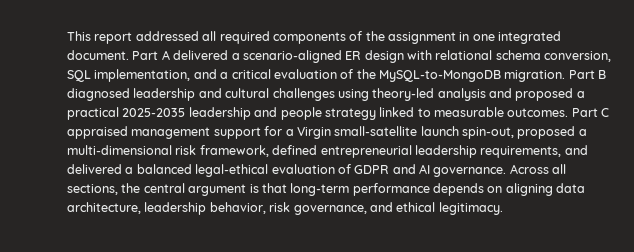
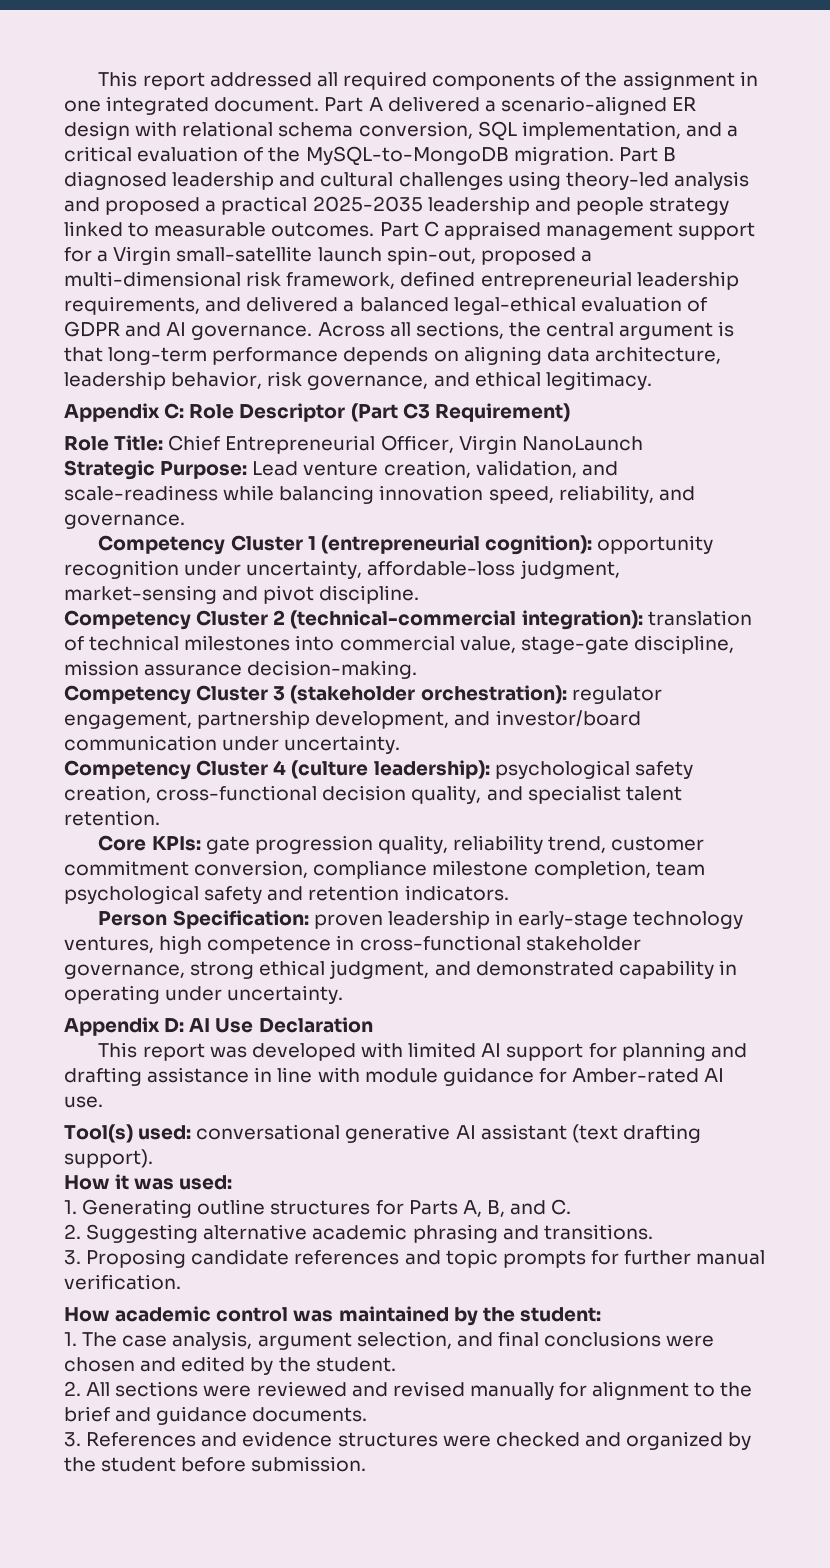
(503, 208) none -> [64,403,570,422] [64,435,643,454] [64,460,618,480] [64,485,695,504] [64,514,185,529] [98,535,714,555] [64,560,620,579] [64,585,420,604] [64,610,752,630] [64,635,734,654] [64,660,418,679] [64,685,662,705] [64,710,641,729] [64,735,401,754] [64,760,693,780] [64,785,682,804] [64,810,160,826] [98,835,705,854] [64,860,705,879] [64,885,509,904] [98,910,744,929] [64,935,641,954] [64,960,737,979] [64,985,344,1004] [64,1017,373,1036] [98,1042,747,1061] [64,1067,725,1086] [64,1096,103,1108] [64,1124,701,1143] [64,1149,153,1168] [64,1174,233,1190] [64,1199,572,1218] [64,1224,653,1243] [64,1249,766,1268] [64,1274,181,1290] [64,1306,601,1326] [64,1331,715,1350] [64,1356,396,1375] [64,1381,753,1400] [64,1406,368,1425] [64,1431,752,1450] [64,1456,367,1472] // Appendix C: Role Descriptor (Part C3 Requirement) // Role Title: Chief Entrepreneurial Officer, Virgin NanoLaunch // Strategic Purpose: Lead venture creation, validation, and scale-readiness while balancing innovation speed, reliability, and governance. // Competency Cluster 1 (entrepreneurial cognition): opportunity recognition under uncertainty, affordable-loss judgment, market-sensing and pivot discipline. // Competency Cluster 2 (technical-commercial integration): translation of technical milestones into commercial value, stage-gate discipline, mission assurance decision-making. // Competency Cluster 3 (stakeholder orchestration): regulator engagement, partnership development, and investor/board communication under uncertainty. // Competency Cluster 4 (culture leadership): psychological safety creation, cross-functional decision quality, and specialist talent retention. // Core KPIs: gate progression quality, reliability trend, customer commitment conversion, compliance milestone completion, team psychological safety and retention indicators. // Person Specification: proven leadership in early-stage technology ventures, high competence in cross-functional stakeholder governance, strong ethical judgment, and demonstrated capability in operating under uncertainty. // Appendix D: AI Use Declaration // This report was developed with limited AI support for planning and drafting assistance in line with module guidance for Amber-rated AI use. // Tool(s) used: conversational generative AI assistant (text drafting support). // How it was used: // 1. Generating outline structures for Parts A, B, and C. // 2. Suggesting alternative academic phrasing and transitions. // 3. Proposing candidate references and topic prompts for further manual verification. // How academic control was maintained by the student: // 1. The case analysis, argument selection, and final conclusions were chosen and edited by the student. // 2. All sections were reviewed and revised manually for alignment to the brief and guidance documents. // 3. References and evidence structures were checked and organized by the student before submission.

